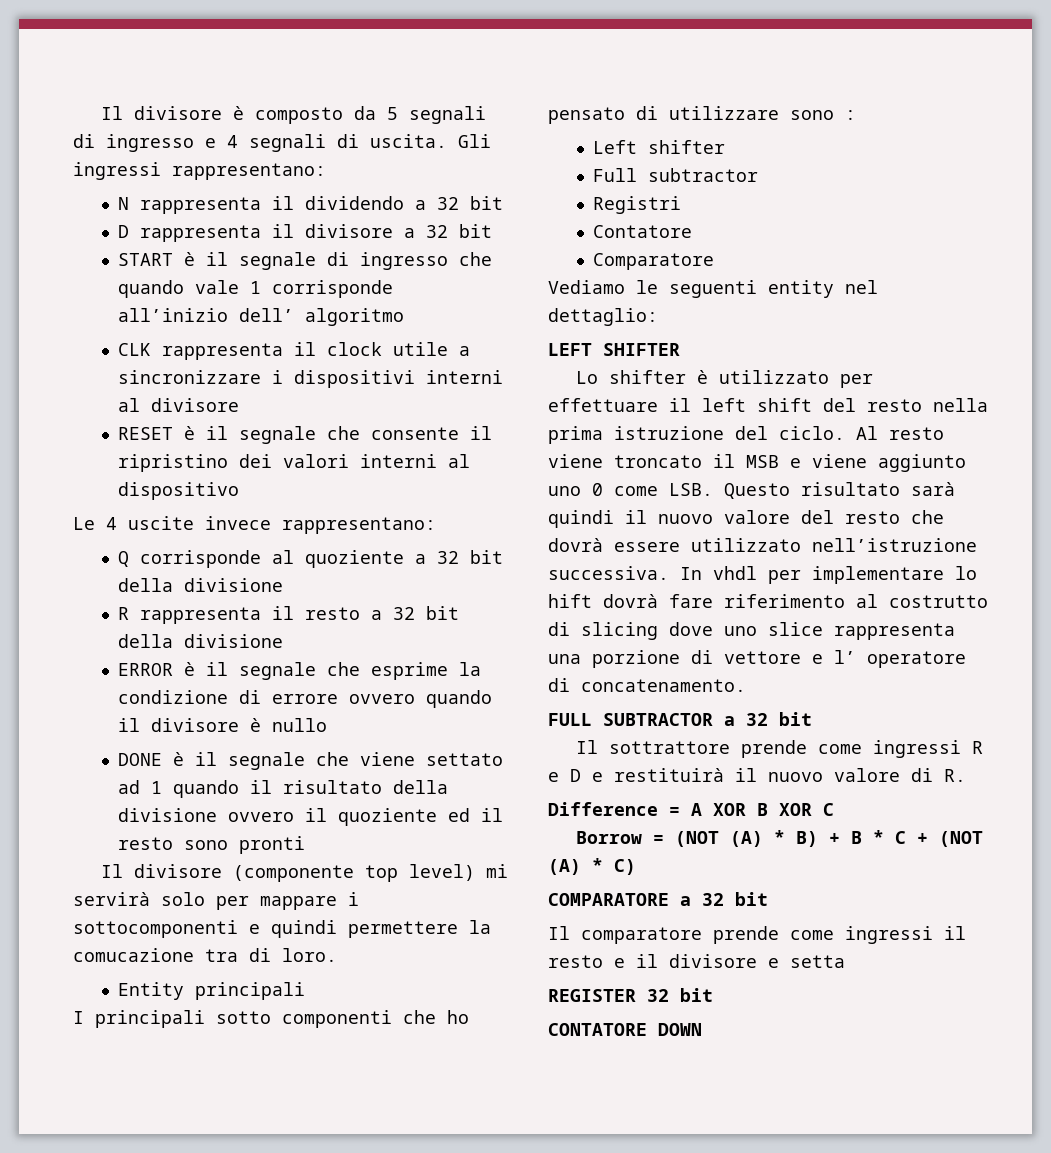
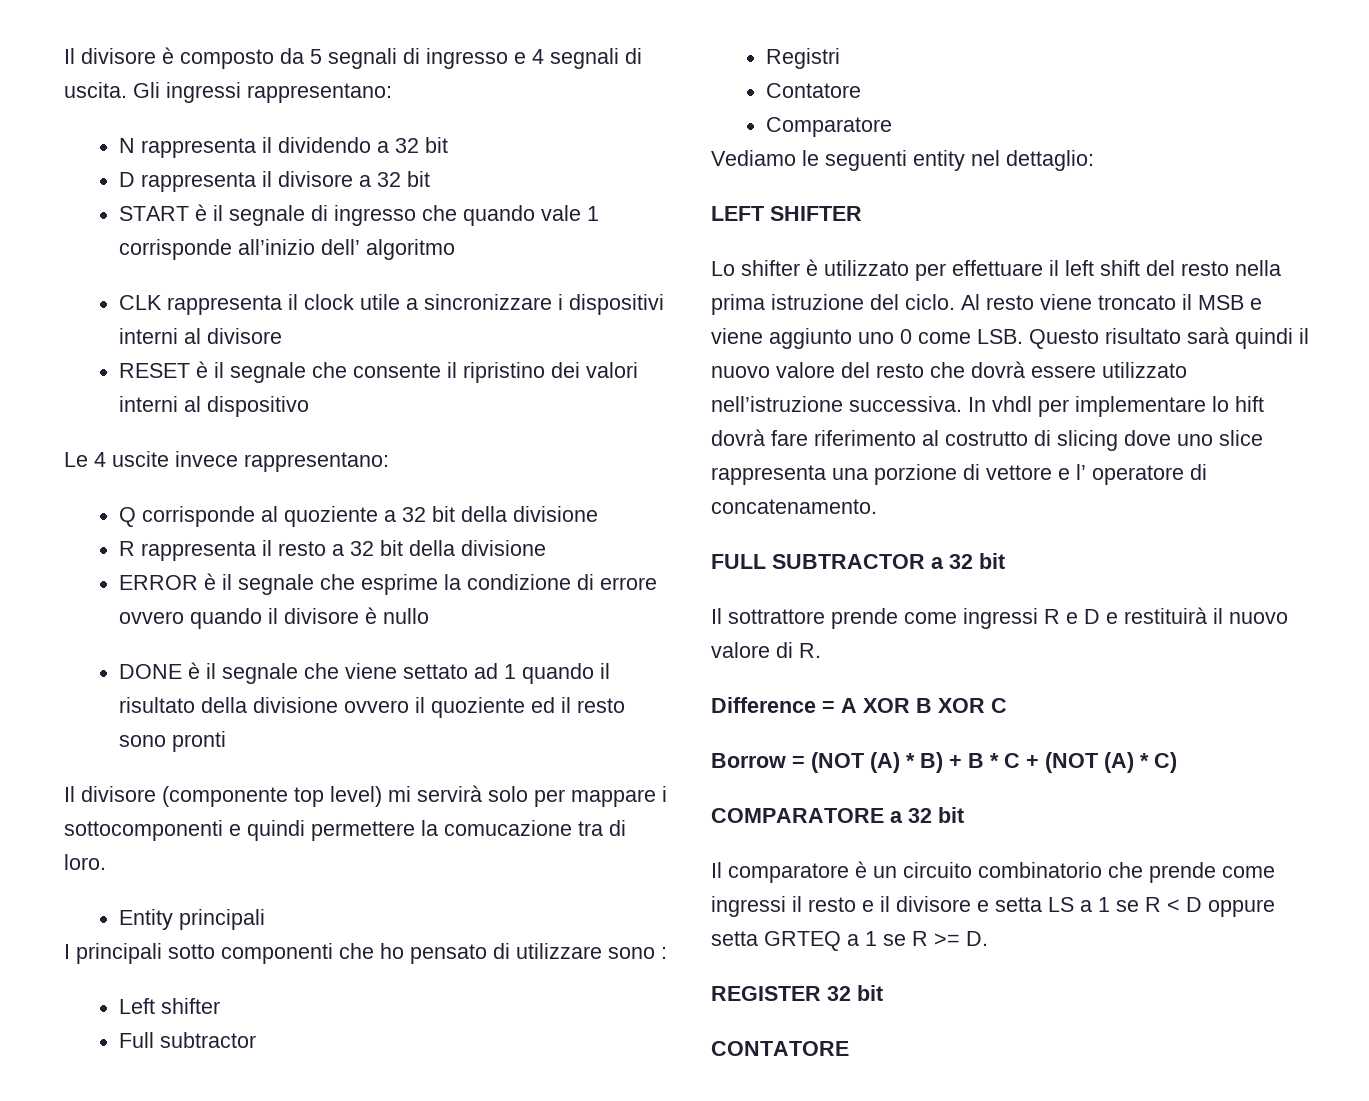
(702, 935) none -> [855,861,1143,878] è un circuito combinatorio che
(845, 961) none -> [1048,897,1275,917] [711,931,988,951] LS a 1 se R < D oppure setta GRTEQ a 1 se R >= D.
[658,1023,702,1036] DOWN -> (849, 1048) none

